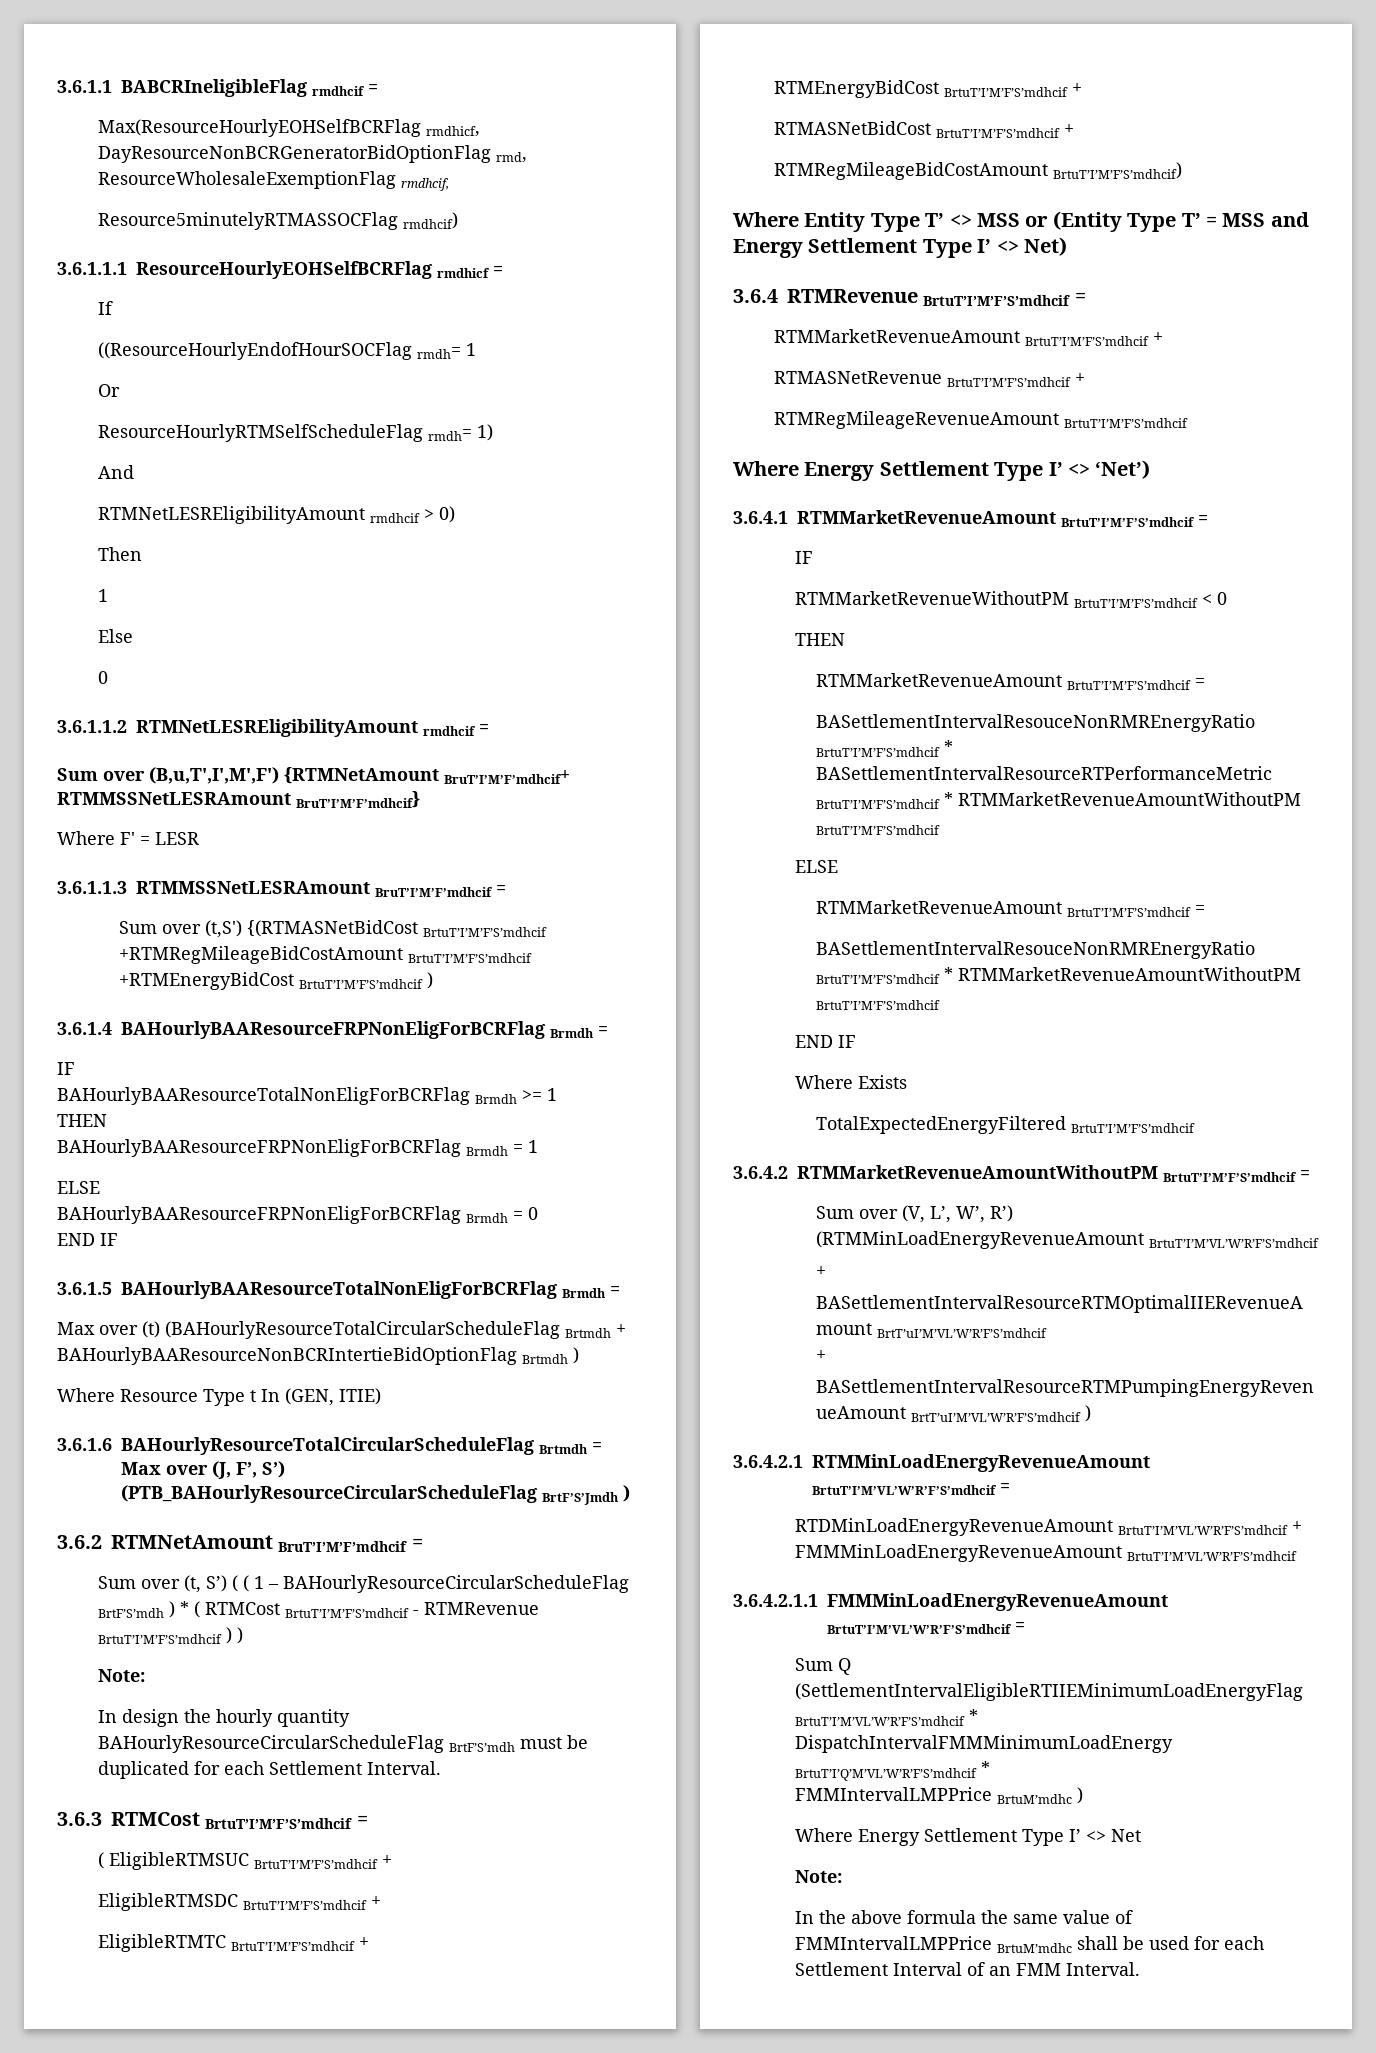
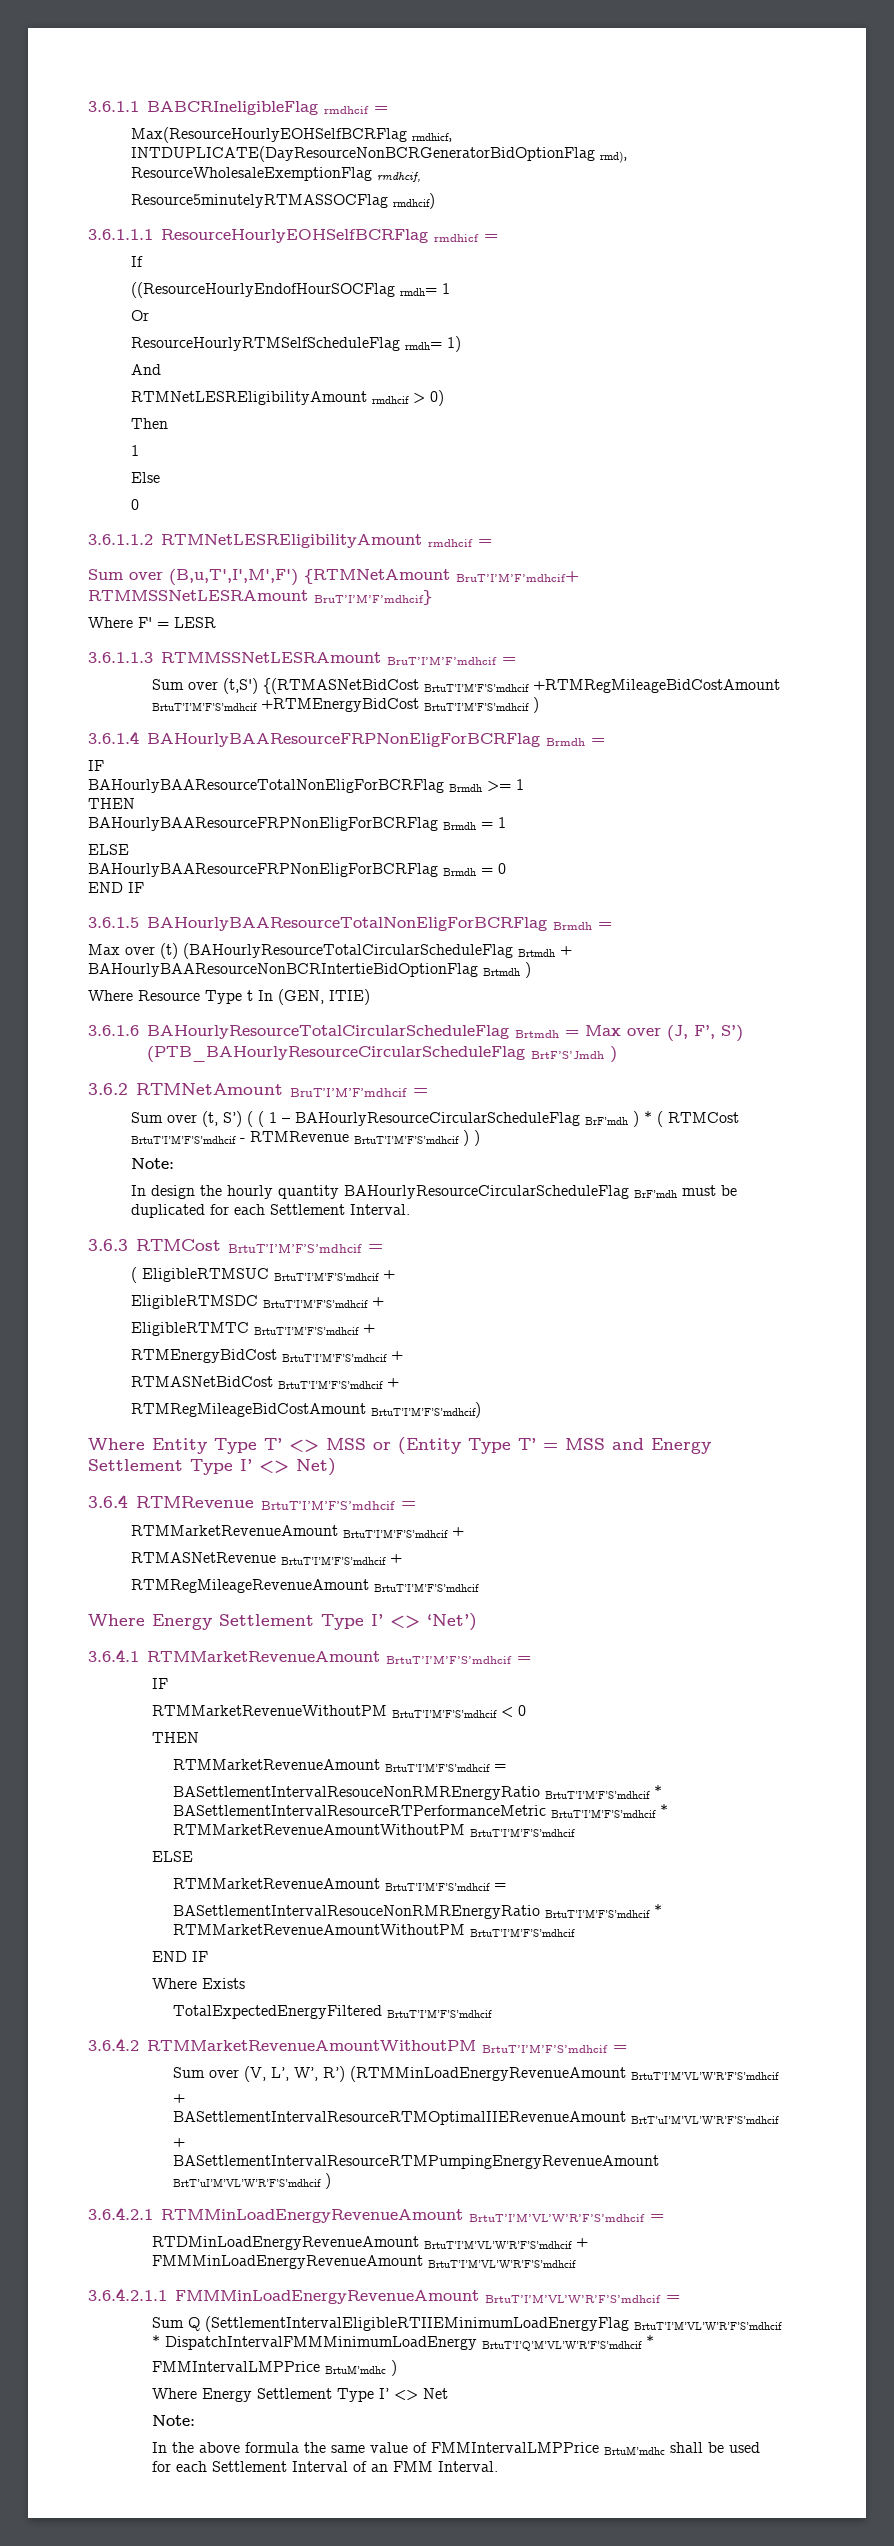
[98,145,528,163] DayResourceNonBCRGeneratorBidOptionFlag rmd, -> [130,146,627,163] INTDUPLICATE(DayResourceNonBCRGeneratorBidOptionFlag rmd),
[98,1608,165,1618] BrtF’S’mdh -> [584,1117,628,1125] BrF’mdh
[449,1742,516,1752] BrtF’S’mdh -> [633,1190,677,1198] BrF’mdh

